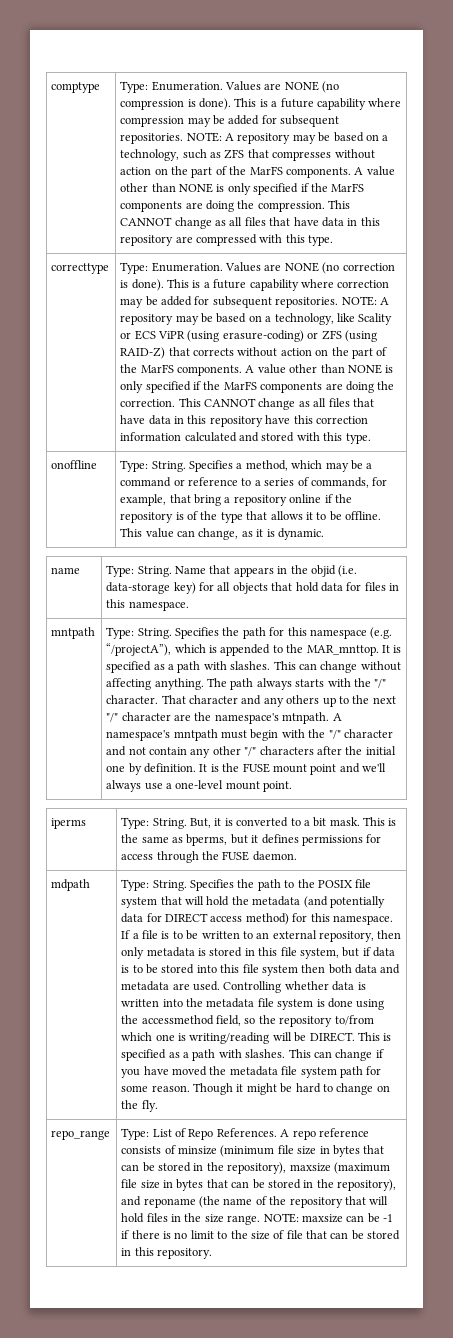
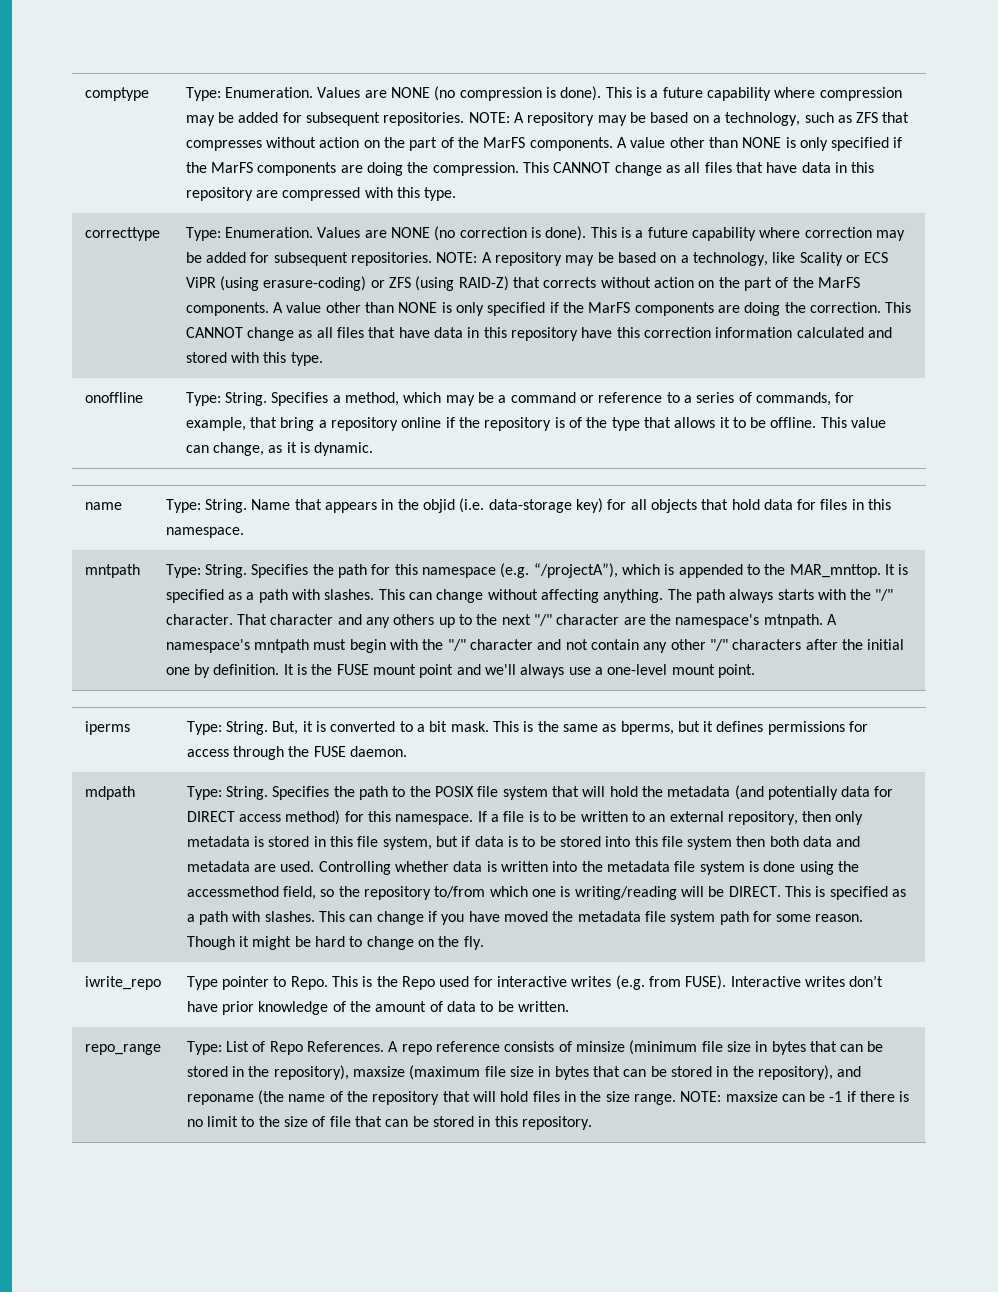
(158, 1106) none -> [84,976,161,990] [186,975,884,990] [186,1001,569,1015] // iwrite_repo | Type pointer to Repo. This is the Repo used for interactive writes (e.g. from FUSE). Interactive writes don’t have prior knowledge of the amount of data to be written.

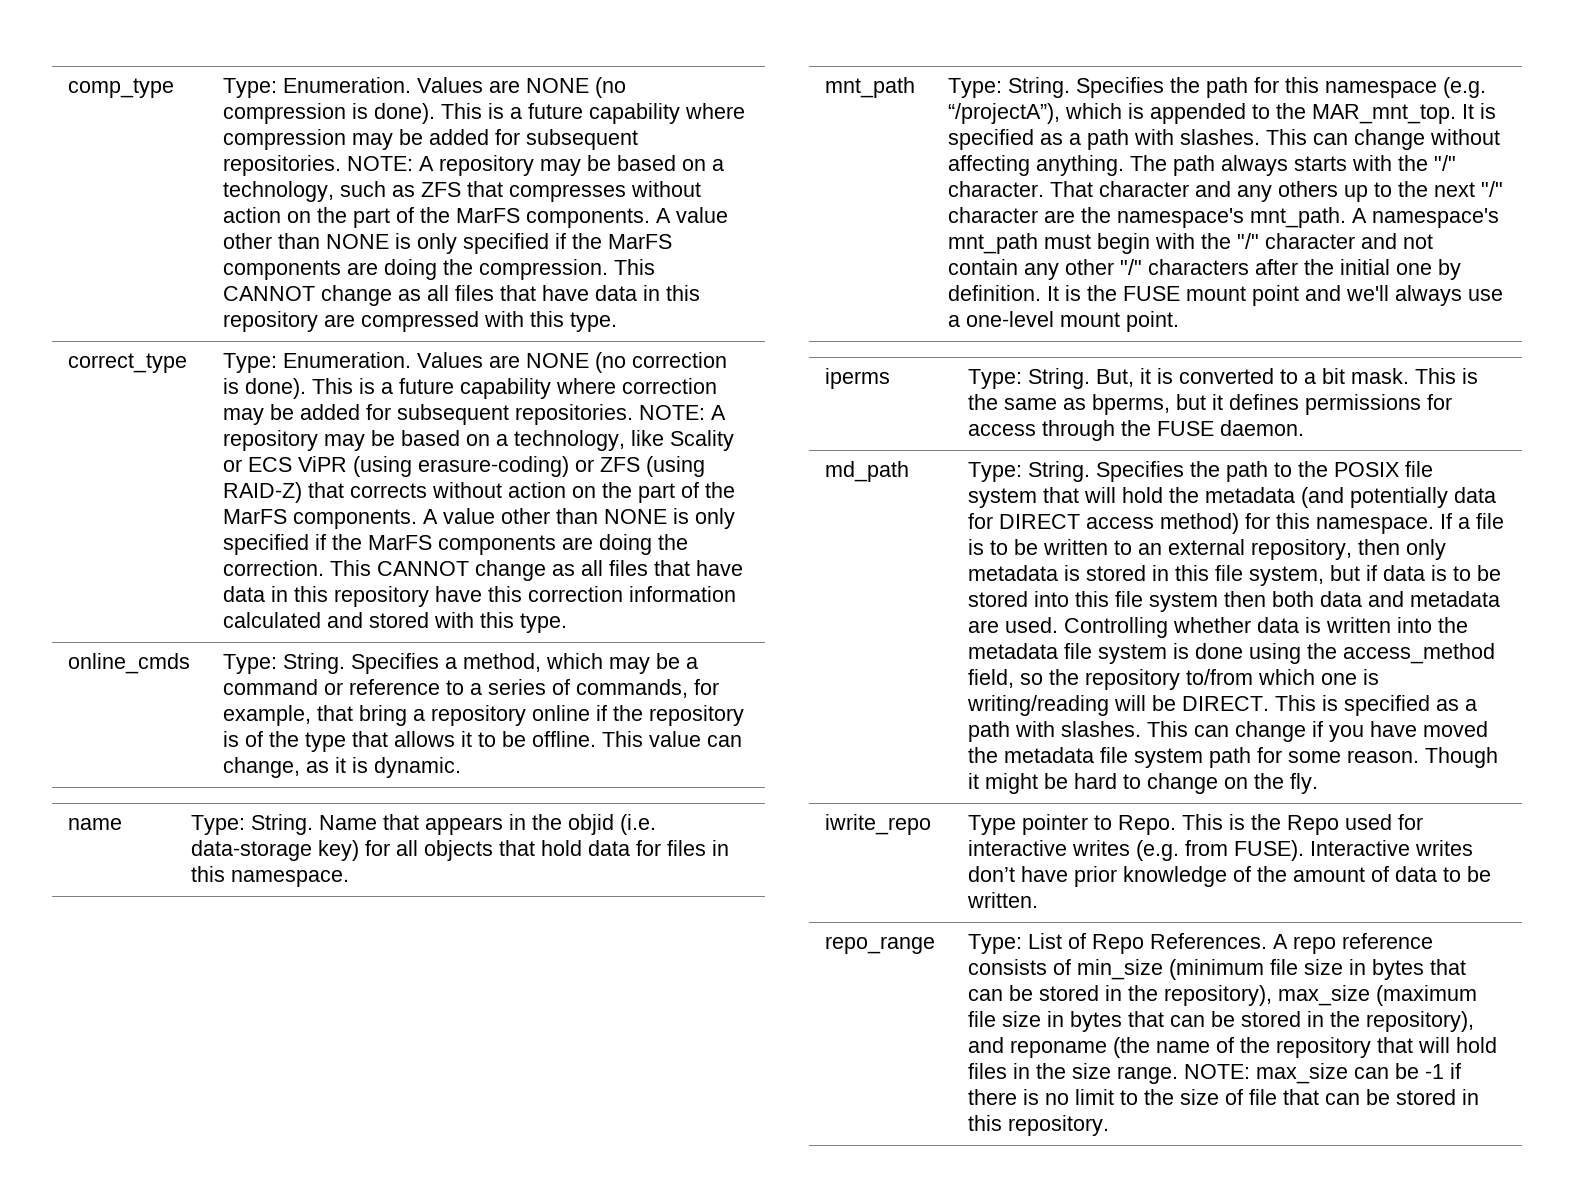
[84,87,149,101] comptype -> [68,78,175,98] comp_type
[84,227,160,241] correcttype -> [68,353,188,373] correct_type
[84,392,143,403] onoffline -> [68,653,191,674] online_cmds
[84,564,140,578] mntpath -> [825,77,916,98] mnt_path
[789,564,881,578] MAR_mnttop. -> [1312,104,1457,124] MAR_mnt_top.
[763,614,823,628] mtnpath. -> [1250,207,1347,228] mnt_path.
[254,639,310,653] mntpath -> [948,233,1039,254] mnt_path
[84,786,135,800] mdpath -> [825,461,910,482] md_path
[186,886,279,897] accessmethod -> [1343,643,1496,664] access_method
[575,1041,625,1052] minsize -> [1077,959,1164,980] min_size
[353,1066,406,1077] maxsize -> [1278,985,1371,1006] max_size
[725,1091,778,1102] maxsize -> [1256,1063,1349,1084] max_size

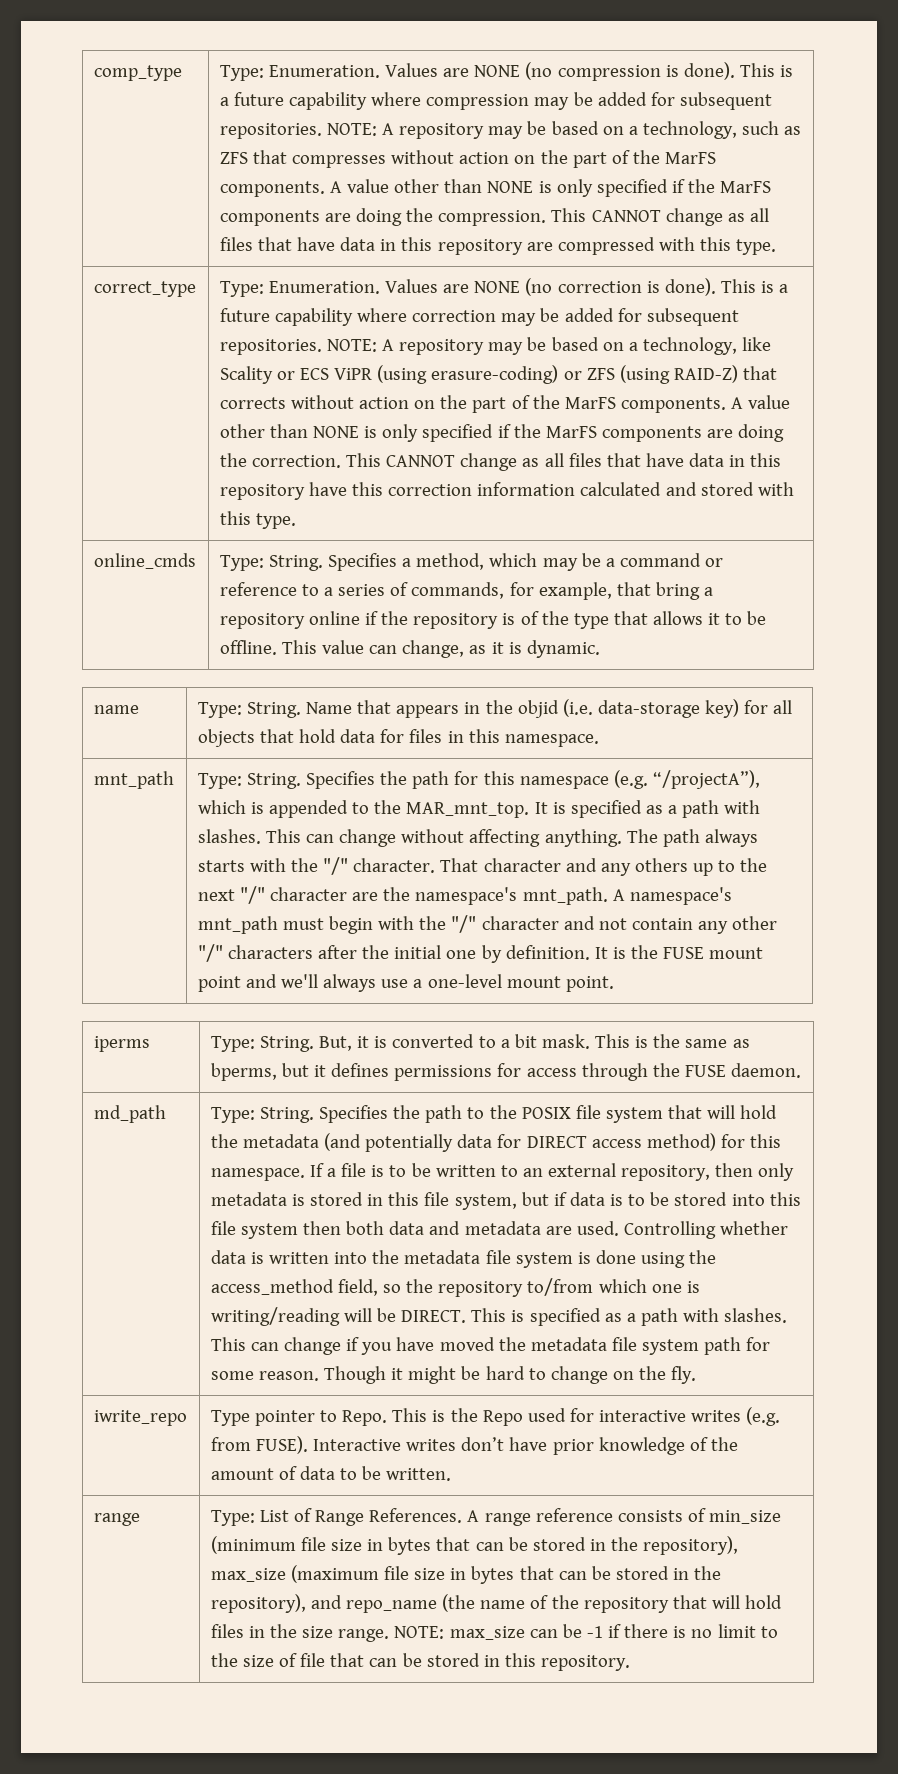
[825,936,936,954] repo_range -> [93,1513,140,1526] range
[1092,934,1145,954] Repo -> [315,1510,365,1526] Range
[1293,936,1337,954] repo -> [484,1513,531,1526] range
[1010,1040,1108,1058] reponame -> [346,1600,438,1613] repo_name

